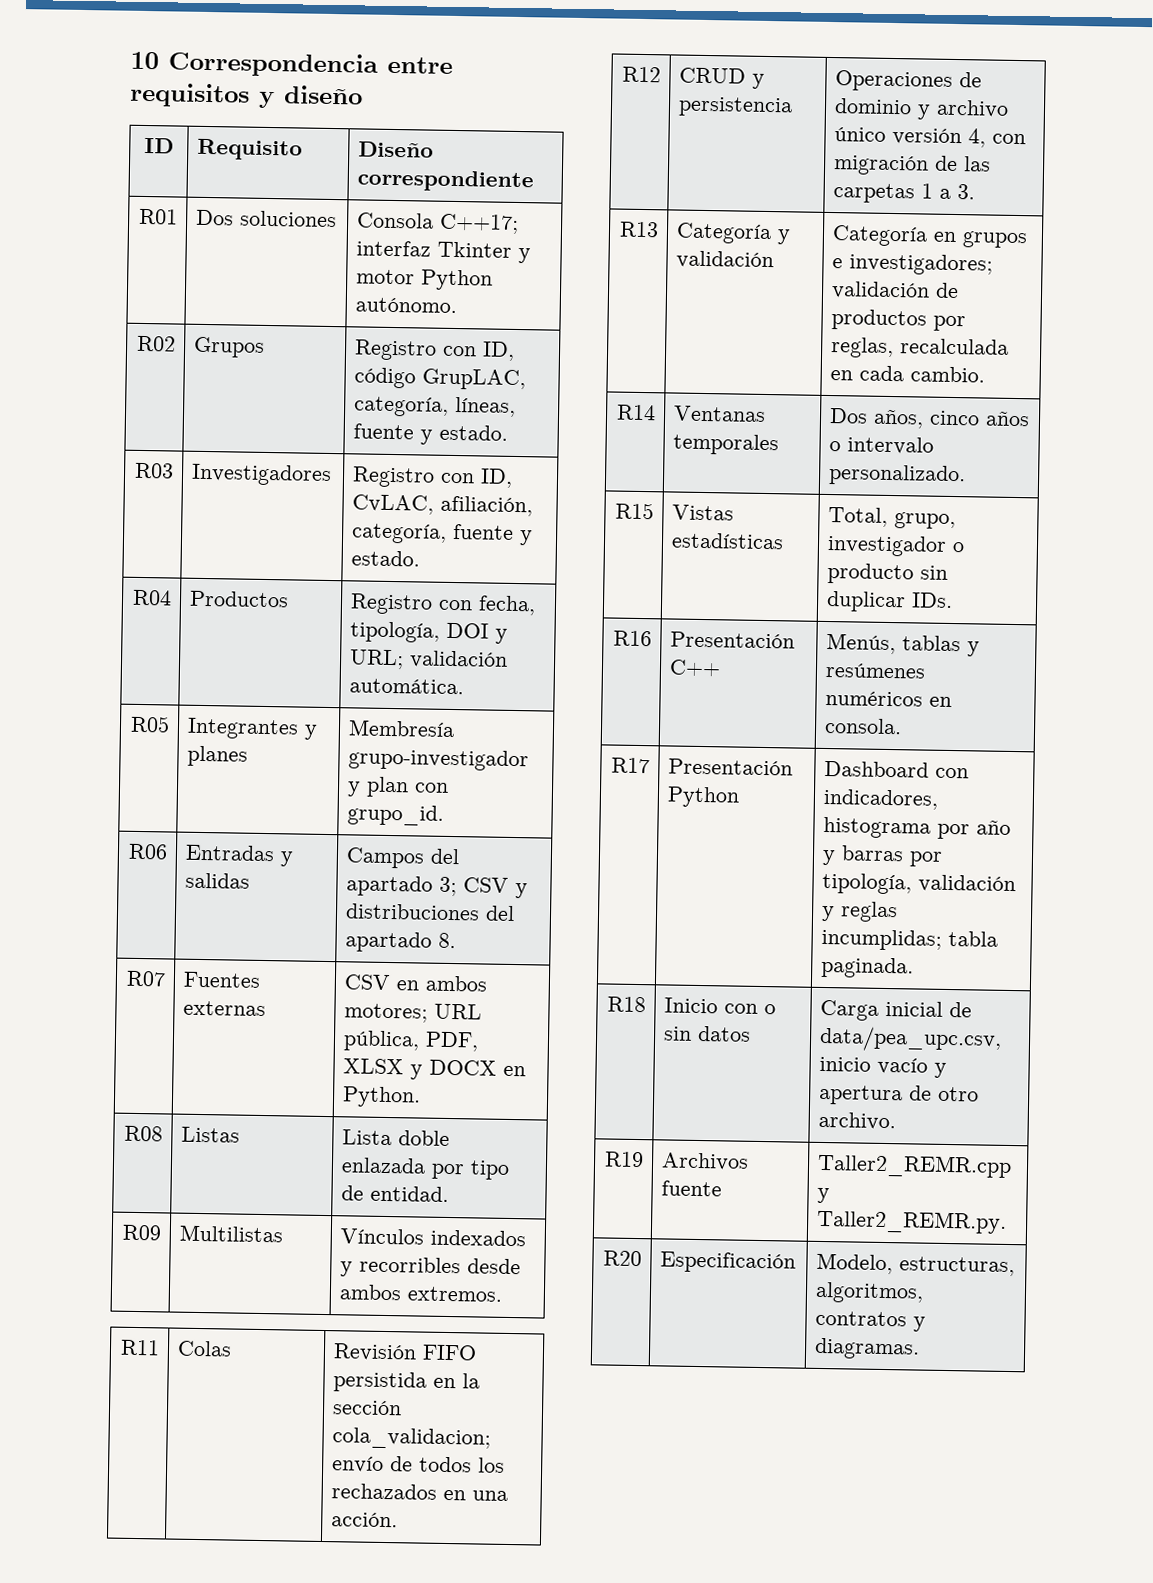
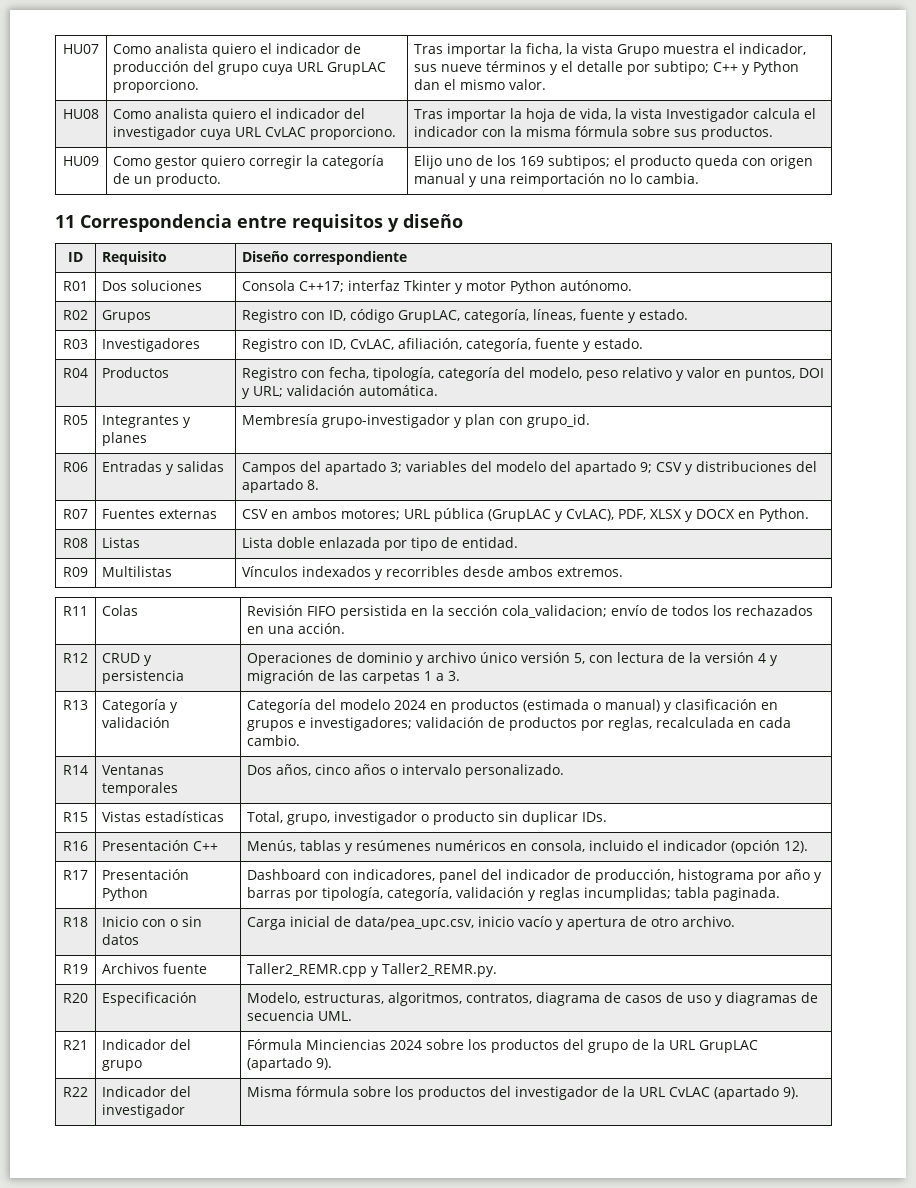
[130,51,159,70] 10 -> [63,44,99,54] [113,43,362,57] [113,61,387,75] [113,79,200,93] [414,43,807,57] [414,61,800,75] [414,79,547,90] [63,109,99,119] [113,108,366,122] [113,126,397,140] [414,108,817,122] [414,126,774,140] [63,156,99,166] [113,155,385,169] [113,173,222,187] [414,155,814,169] [414,173,700,187] [55,215,75,228] HU07 | Como analista quiero el indicador de producción del grupo cuya URL GrupLAC proporciono. | Tras importar la ficha, la vista Grupo muestra el indicador, sus nueve términos y el detalle por subtipo; C++ y Python dan el mismo valor. // HU08 | Como analista quiero el indicador del investigador cuya URL CvLAC proporciono. | Tras importar la hoja de vida, la vista Investigador calcula el indicador con la misma fórmula sobre sus productos. // HU09 | Como gestor quiero corregir la categoría de un producto. | Elijo uno de los 169 subtipos; el producto queda con origen manual y una reimportación no lo cambia. // 11
(440, 632) none -> [438,367,796,381] categoría del modelo, peso relativo y valor en puntos,
(457, 886) none -> [406,461,653,475] variables del modelo del apartado 9;
[342,1030,420,1052] pública, -> [434,508,615,522] pública (GrupLAC y CvLAC),
[967,128,1026,148] 4, con -> [574,652,779,666] 5, con lectura de la versión 4 y
(928, 236) none -> [315,699,758,713] del modelo 2024 en productos (estimada o manual) y clasificación
[823,717,902,735] consola. -> [531,840,809,854] consola, incluido el indicador (opción 12).
(939, 799) none -> [439,869,675,883] panel del indicador de producción,
(912, 883) none -> [387,887,453,901] categoría,
[814,1310,926,1332] [813,1337,920,1360] contratos y diagramas. -> [466,992,819,1006] [247,1010,353,1021] [63,1040,88,1050] [102,1039,192,1050] [102,1060,143,1071] [247,1039,759,1053] [247,1057,333,1071] [63,1087,88,1097] [102,1086,192,1097] [102,1104,186,1118] [247,1086,800,1100] contratos, diagrama de casos de uso y diagramas de secuencia UML. // R21 | Indicador del grupo | Fórmula Minciencias 2024 sobre los productos del grupo de la URL GrupLAC (apartado 9). // R22 | Indicador del investigador | Misma fórmula sobre los productos del investigador de la URL CvLAC (apartado 9).

